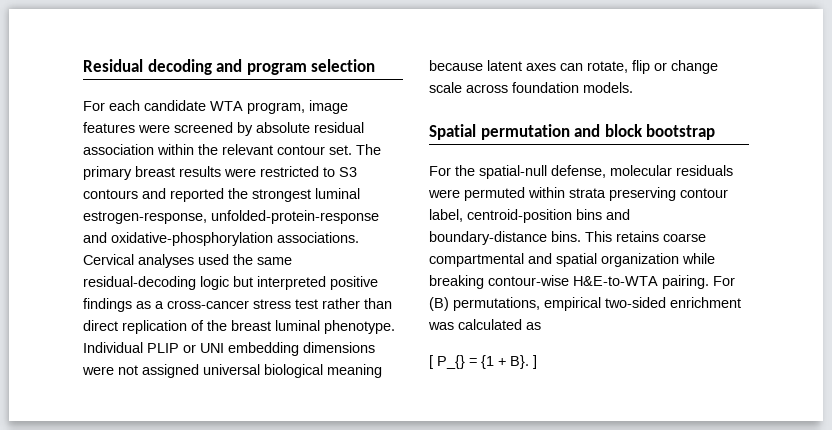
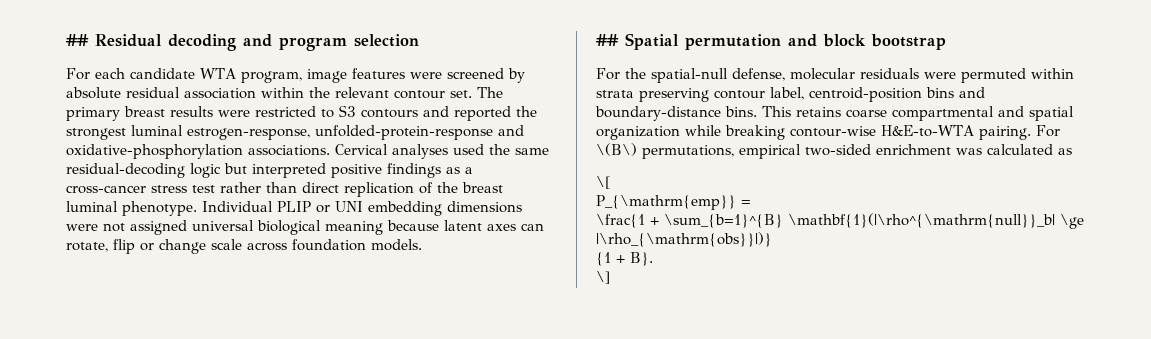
(83, 65) none -> [66,34,89,46] ##
(633, 87) none -> [596,34,619,46] ##
[429,297,449,311] (B) -> [596,143,637,156] \(B\)
[429,355,465,369] [ P_{} -> [596,176,610,189] [596,195,736,210] \[ // P_{\mathrm{emp}}
(477, 362) none -> [596,213,1084,229] [596,232,772,247] // \frac{1 + \sum_{b=1}^{B} \mathbf{1}(|\rho^{\mathrm{null}}_b| \ge |\rho_{\mathrm{obs}}|)} //
[533,355,537,369] ] -> [596,271,610,284] // \]

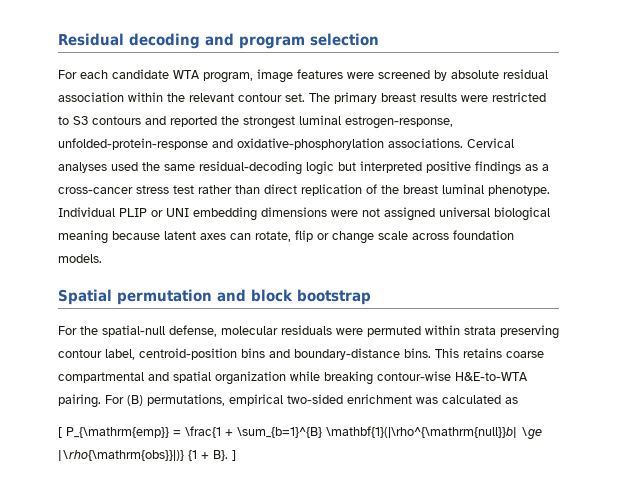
[66,34,89,46] ## -> (58, 39) none
[596,34,619,46] ## -> (102, 258) none
[596,143,637,156] \(B\) -> [127,395,143,406] (B)
[596,176,610,189] \[ // -> [58,427,62,438] [
(751, 203) // -> (181, 433) none
[788,213,1084,229] [596,232,772,247] \mathbf{1}(|\rho^{\mathrm{null}}_b| \ge |\rho_{\mathrm{obs}}|)} // -> [326,426,542,440] [58,450,184,461] \mathbf{1}(|\rho^{\mathrm{null}}b| \ge |\rho{\mathrm{obs}}|)}
[596,271,610,284] // \] -> [232,450,236,461] ]

